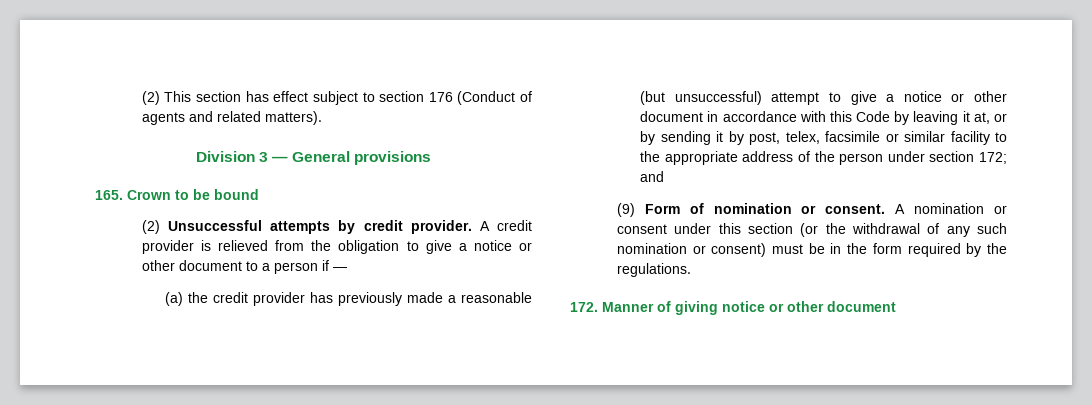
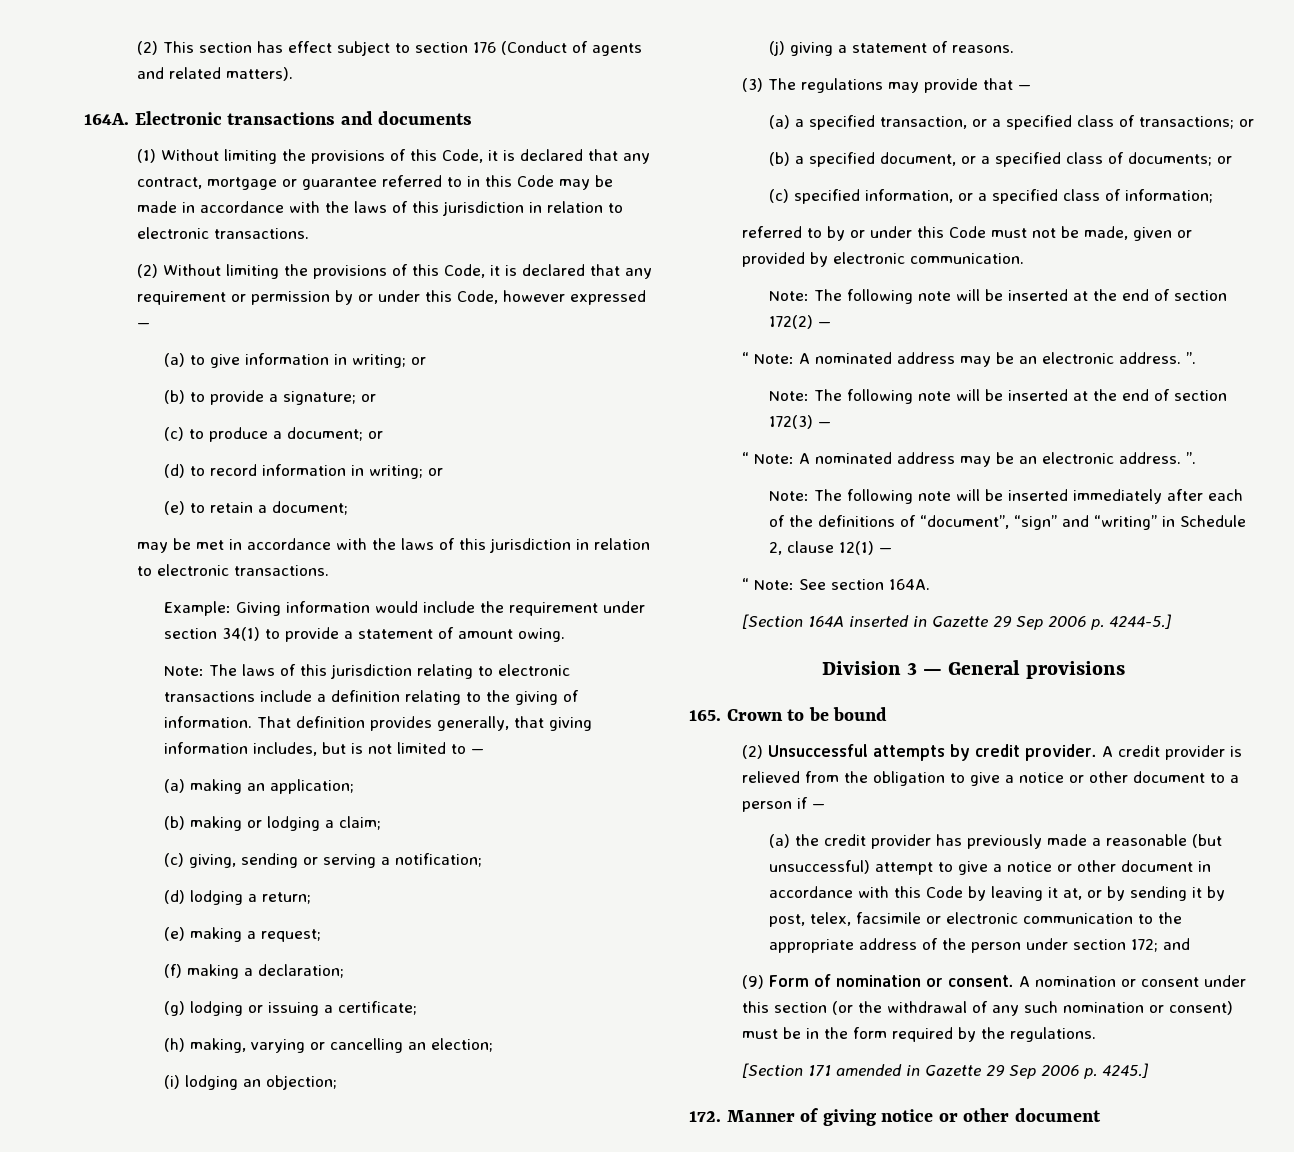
(322, 118) none -> [84,111,473,125] [137,149,651,164] [137,175,614,190] [137,201,624,216] [137,227,310,239] [137,264,653,279] [137,290,647,305] [137,323,151,328] [163,353,426,368] [163,390,376,405] [163,427,383,442] [163,464,443,479] [163,501,348,515] [137,538,651,553] [137,564,330,576] [163,601,645,616] [163,627,565,642] [163,664,570,679] [163,690,579,705] [163,716,592,731] [163,742,484,756] [163,779,354,794] [163,816,381,831] [163,853,482,868] [163,890,311,905] [163,927,321,942] [163,964,344,979] [163,1001,417,1016] [163,1038,493,1053] [163,1075,337,1090] [768,41,1014,56] [742,78,1032,93] [768,115,1254,130] [768,152,1232,167] [768,189,1213,204] [742,226,1193,241] [742,252,1025,267] [768,289,1227,304] [768,315,831,329] [742,352,1197,367] [768,389,1227,404] [768,415,831,429] [742,452,1197,467] [768,489,1243,504] [768,515,1246,530] [768,541,892,555] [742,578,931,590] [742,614,1172,630] // 164A. Electronic transactions and documents // (1) Without limiting the provisions of this Code, it is declared that any contract, mortgage or guarantee referred to in this Code may be made in accordance with the laws of this jurisdiction in relation to electronic transactions. // (2) Without limiting the provisions of this Code, it is declared that any requirement or permission by or under this Code, however expressed — // (a) to give information in writing; or // (b) to provide a signature; or // (c) to produce a document; or // (d) to record information in writing; or // (e) to retain a document; // may be met in accordance with the laws of this jurisdiction in relation to electronic transactions. // Example: Giving information would include the requirement under section 34(1) to provide a statement of amount owing. // Note: The laws of this jurisdiction relating to electronic transactions include a definition relating to the giving of information. That definition provides generally, that giving information includes, but is not limited to — // (a) making an application; // (b) making or lodging a claim; // (c) giving, sending or serving a notification; // (d) lodging a return; // (e) making a request; // (f) making a declaration; // (g) lodging or issuing a certificate; // (h) making, varying or cancelling an election; // (i) lodging an objection; // (j) giving a statement of reasons. // (3) The regulations may provide that — // (a) a specified transaction, or a specified class of transactions; or // (b) a specified document, or a specified class of documents; or // (c) specified information, or a specified class of information; // referred to by or under this Code must not be made, given or provided by electronic communication. // Note: The following note will be inserted at the end of section 172(2) — // “ Note: A nominated address may be an electronic address. ”. // Note: The following note will be inserted at the end of section 172(3) — // “ Note: A nominated address may be an electronic address. ”. // Note: The following note will be inserted immediately after each of the definitions of “document”, “sign” and “writing” in Schedule 2, clause 12(1) — // “ Note: See section 164A. // [Section 164A inserted in Gazette 29 Sep 2006 p. 4244-5.]
[904,131,990,145] similar facility -> [945,912,1133,924] electronic communication
(691, 270) none -> [742,1063,1149,1079] // [Section 171 amended in Gazette 29 Sep 2006 p. 4245.]

